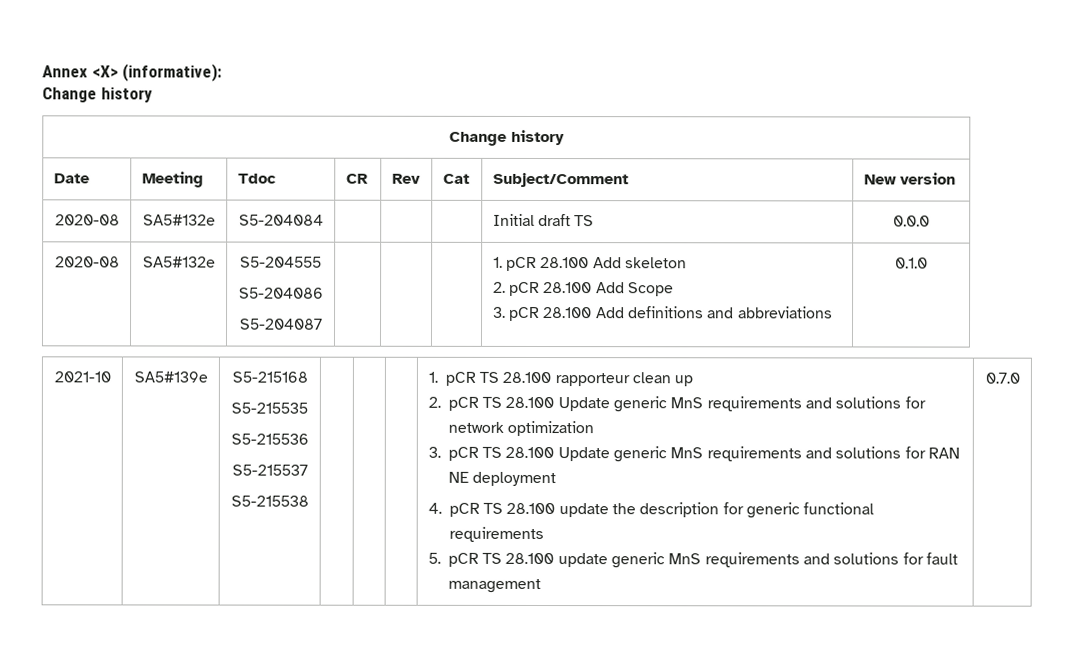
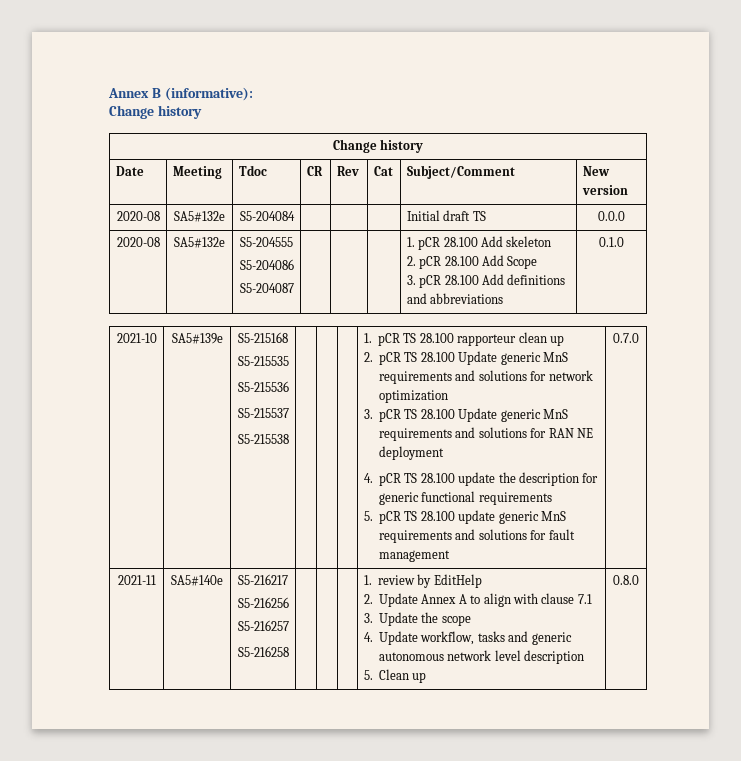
[42,65,119,78] Annex <X> -> [108,88,161,98] Annex B
(1020, 378) none -> [117,575,156,585] [171,575,223,586] [238,574,288,585] [237,597,289,608] [237,620,289,631] [237,646,289,657] [363,574,482,588] [363,593,592,607] [363,612,471,626] [363,631,572,645] [379,650,585,664] [363,669,427,683] [613,575,639,585] // 2021-11 | SA5#140e | S5-216217 // S5-216256 // S5-216257 // S5-216258 | | | | 1. review by EditHelp // 2. Update Annex A to align with clause 7.1 // 3. Update the scope // 4. Update workflow, tasks and generic autonomous network level description // 5. Clean up | 0.8.0

